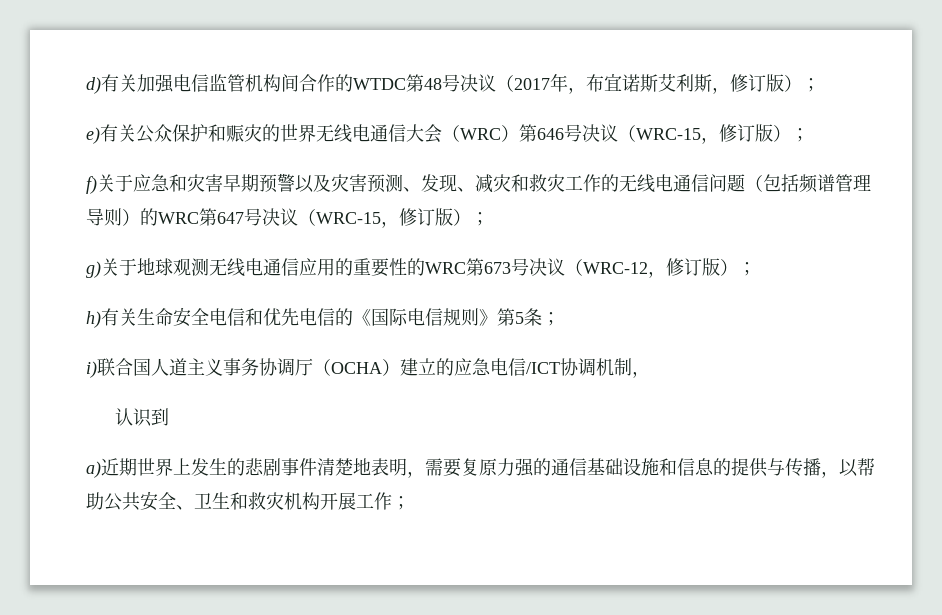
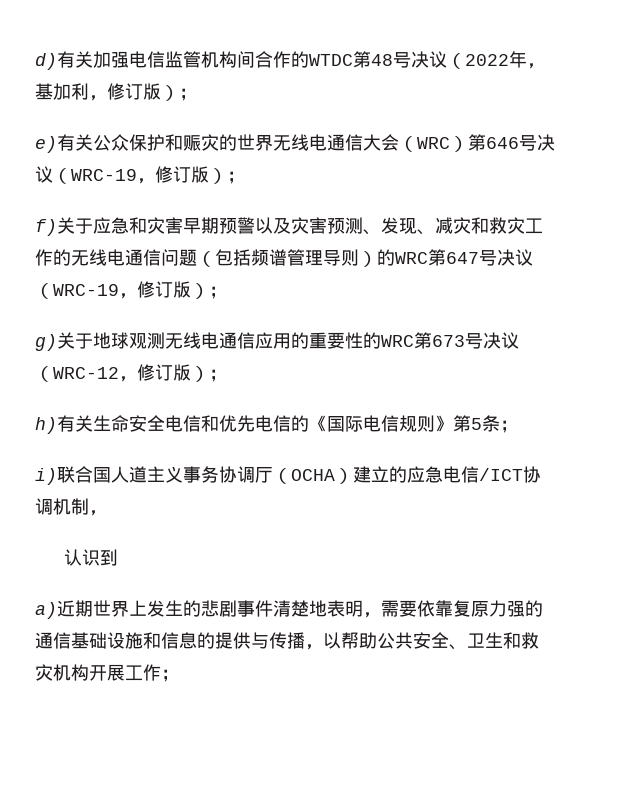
[514,73,712,94] 2017年，布宜诺斯艾利斯 -> [465,51,545,69] [35,83,89,100] 2022年，基加利
[636,128,701,140] WRC-15 -> [71,169,137,181] WRC-19
[316,212,381,224] WRC-15 -> [53,284,119,296] WRC-19
(461, 467) none -> [417,600,453,617] 依靠

